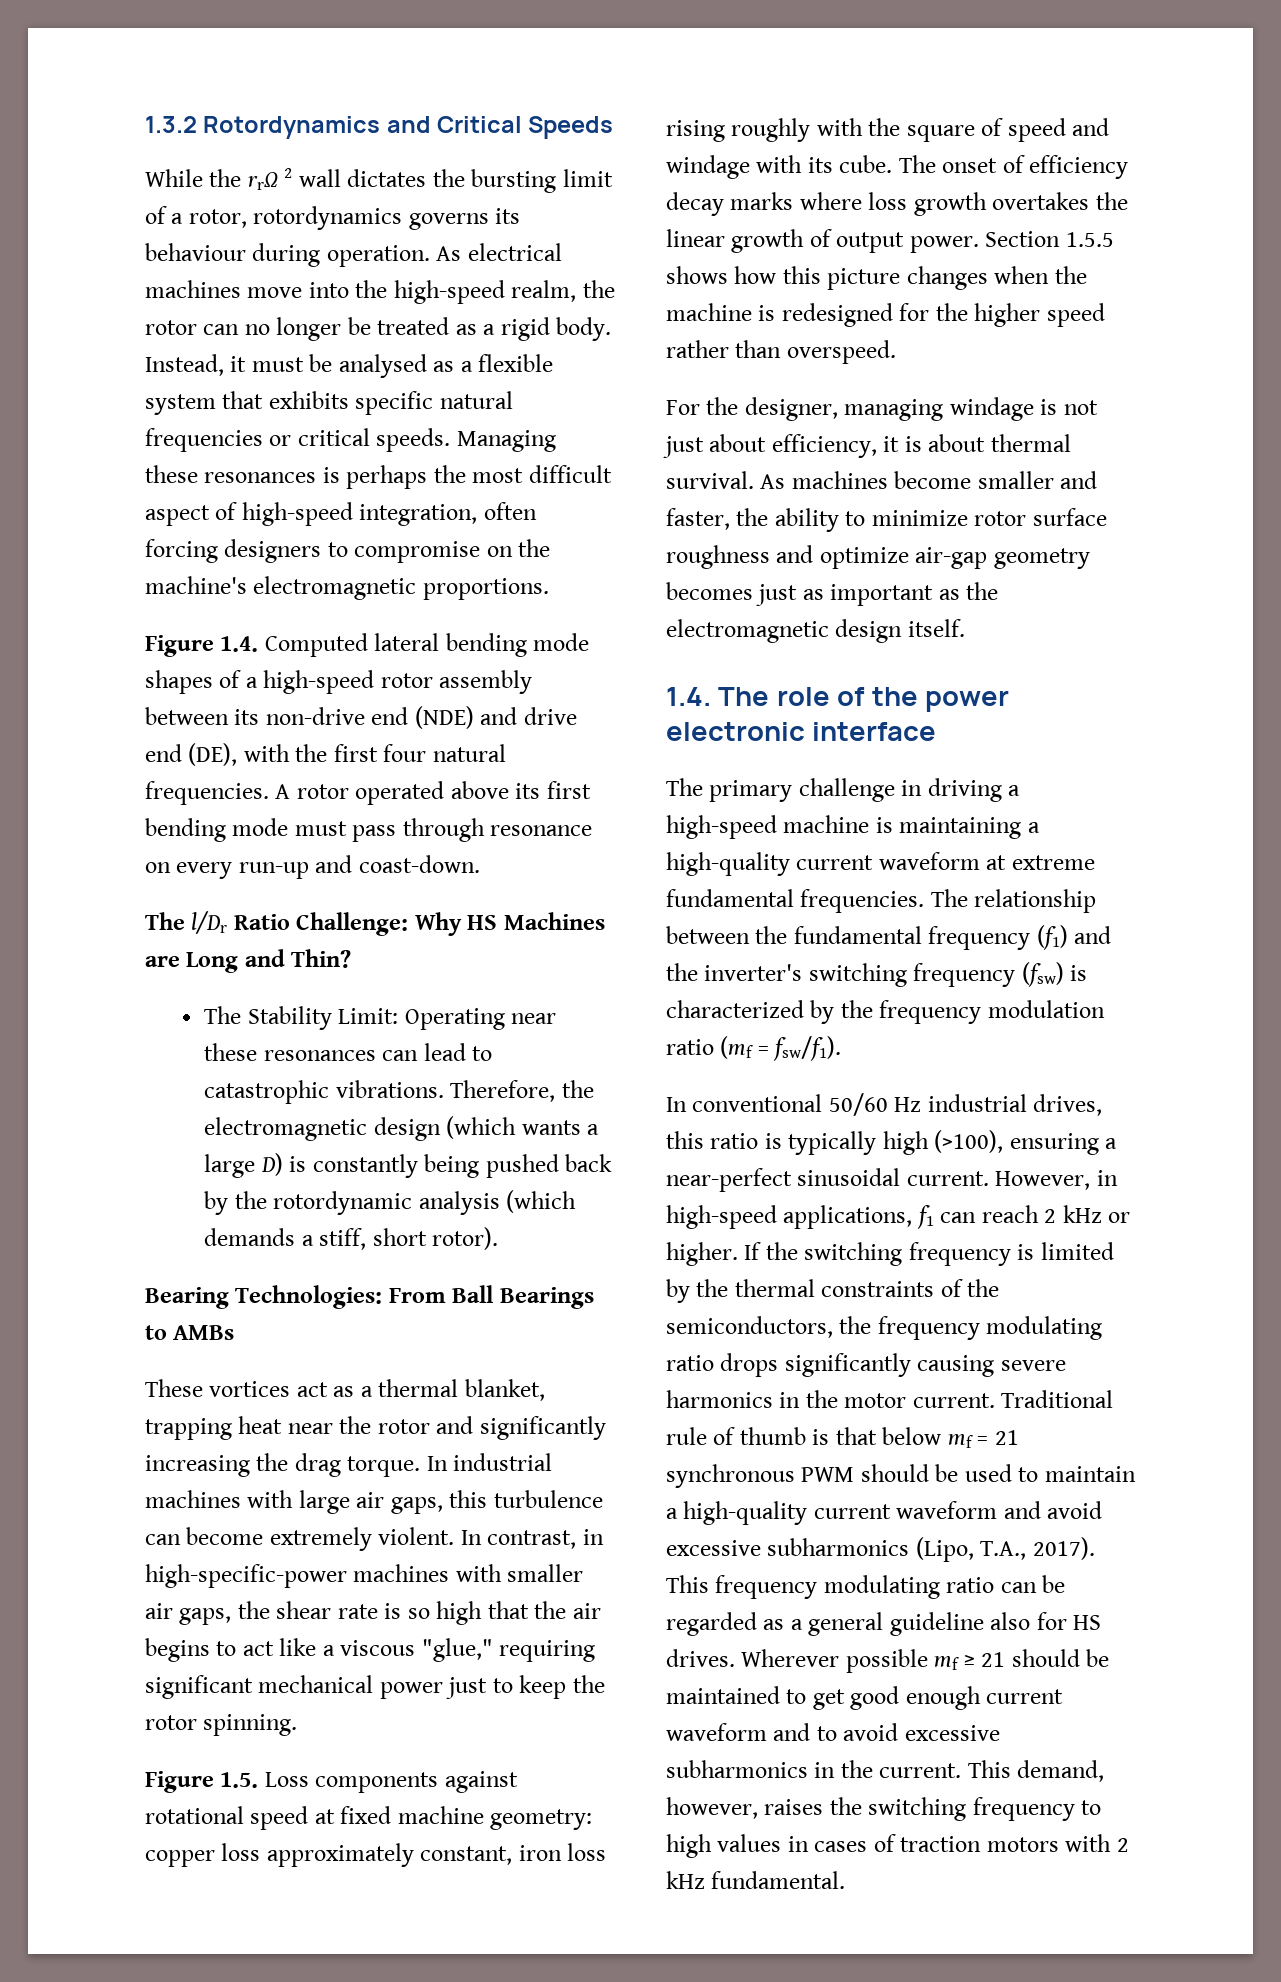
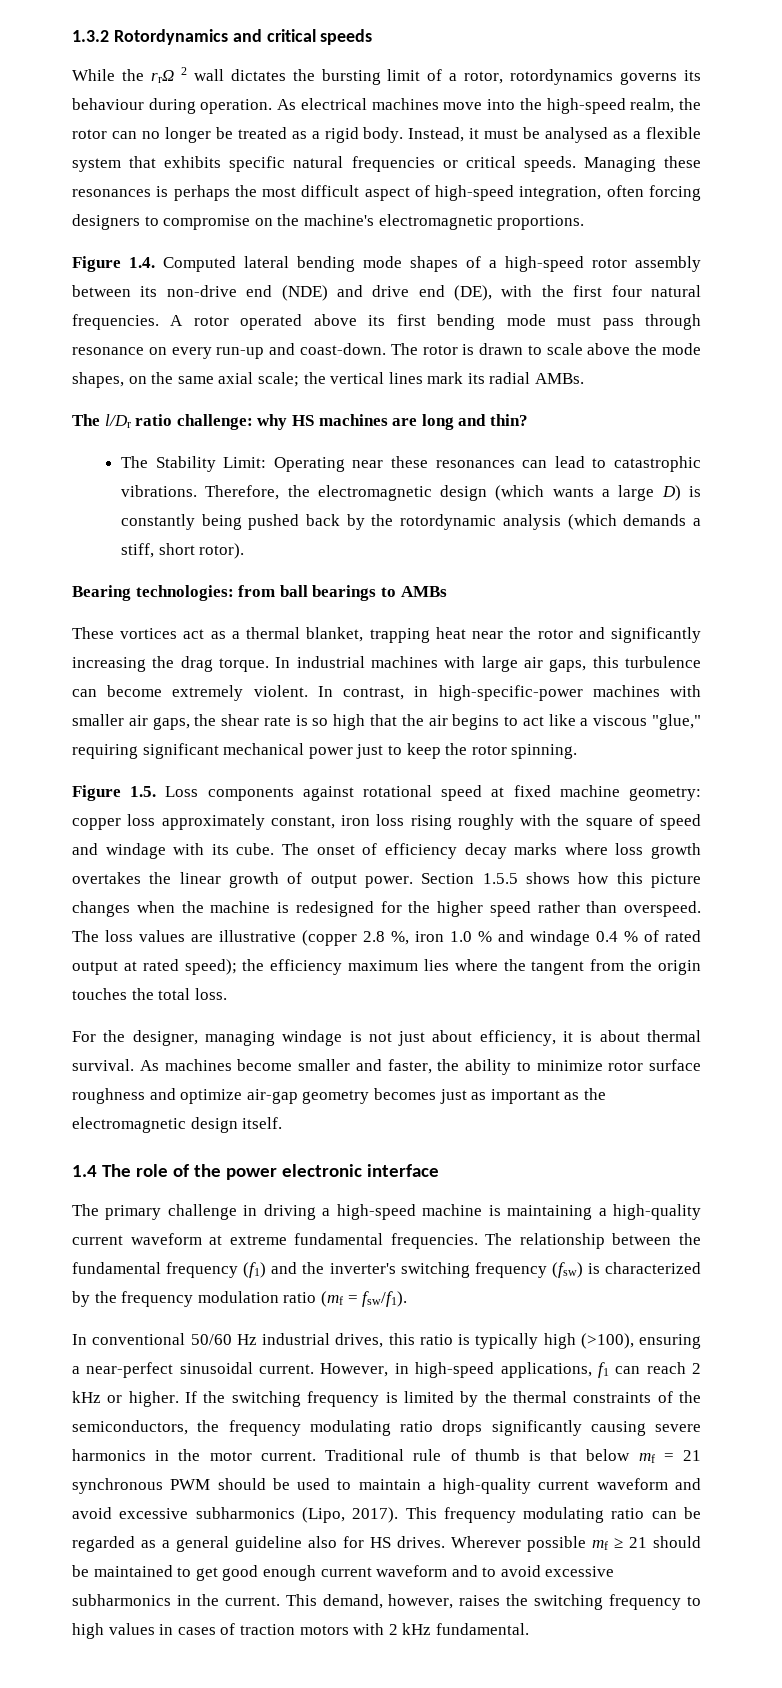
[437,116,614,139] Critical Speeds -> [266,29,373,45] critical speeds
[145,911,605,936] [145,949,352,973] // The l/Dr Ratio Challenge: Why HS Machines are Long and Thin? -> [390,343,702,355] [72,372,585,388] [72,414,528,430] The rotor is drawn to scale above the mode shapes, on the same axial scale; the vertical lines mark its radial AMBs. // The l/Dr ratio challenge: why HS machines are long and thin?
[235,1285,594,1309] Technologies: From Ball Bearings -> [135,585,377,601] technologies: from ball bearings
(896, 352) none -> [72,930,701,946] [72,959,701,975] [72,988,227,1000] The loss values are illustrative (copper 2.8 %, iron 1.0 % and windage 0.4 % of rated output at rated speed); the efficiency maximum lies where the tangent from the origin touches the total loss.
[666,687,711,706] 1.4. -> [72,1165,97,1177] 1.4
[980,1541,1027,1560] T.A., -> (345, 1515) none

